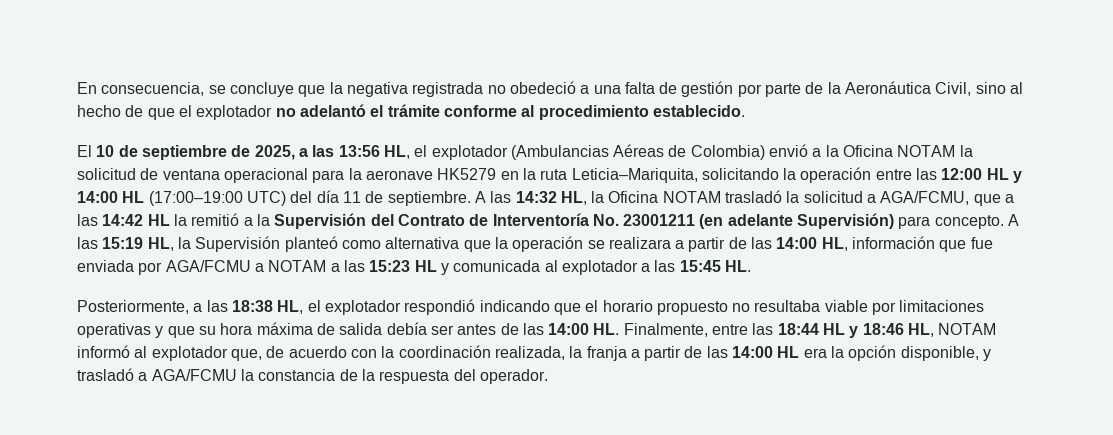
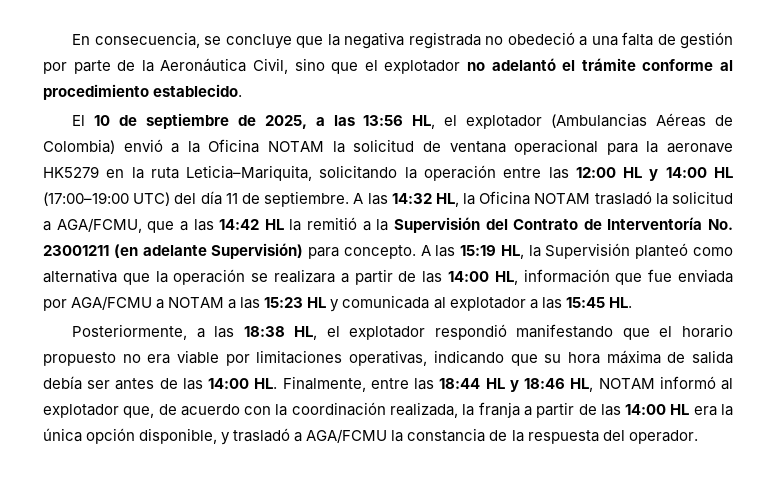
[1010,82,1024,94] [77,105,144,117] al hecho de -> (325, 64) none
[479,300,550,312] indicando -> [516,324,614,338] manifestando
[754,300,821,312] resultaba -> [147,354,171,364] era
[77,323,164,338] operativas y -> [349,350,504,366] operativas, indicando
(845, 352) none -> [43,428,82,442] única

